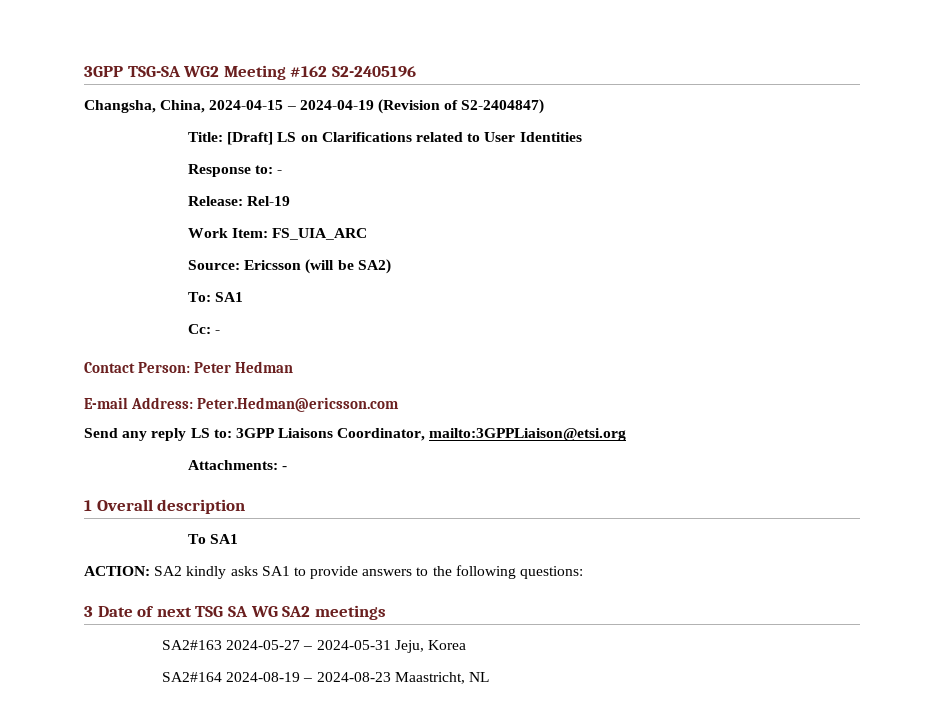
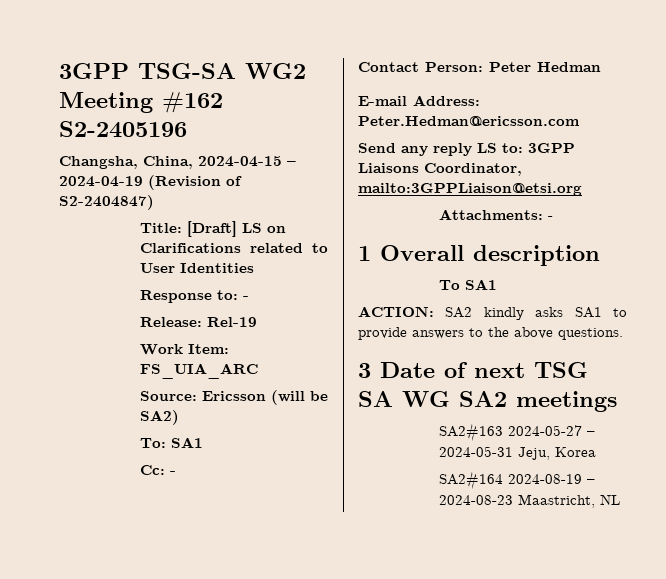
[455,565,584,579] following questions: -> [514,327,623,340] above questions.

